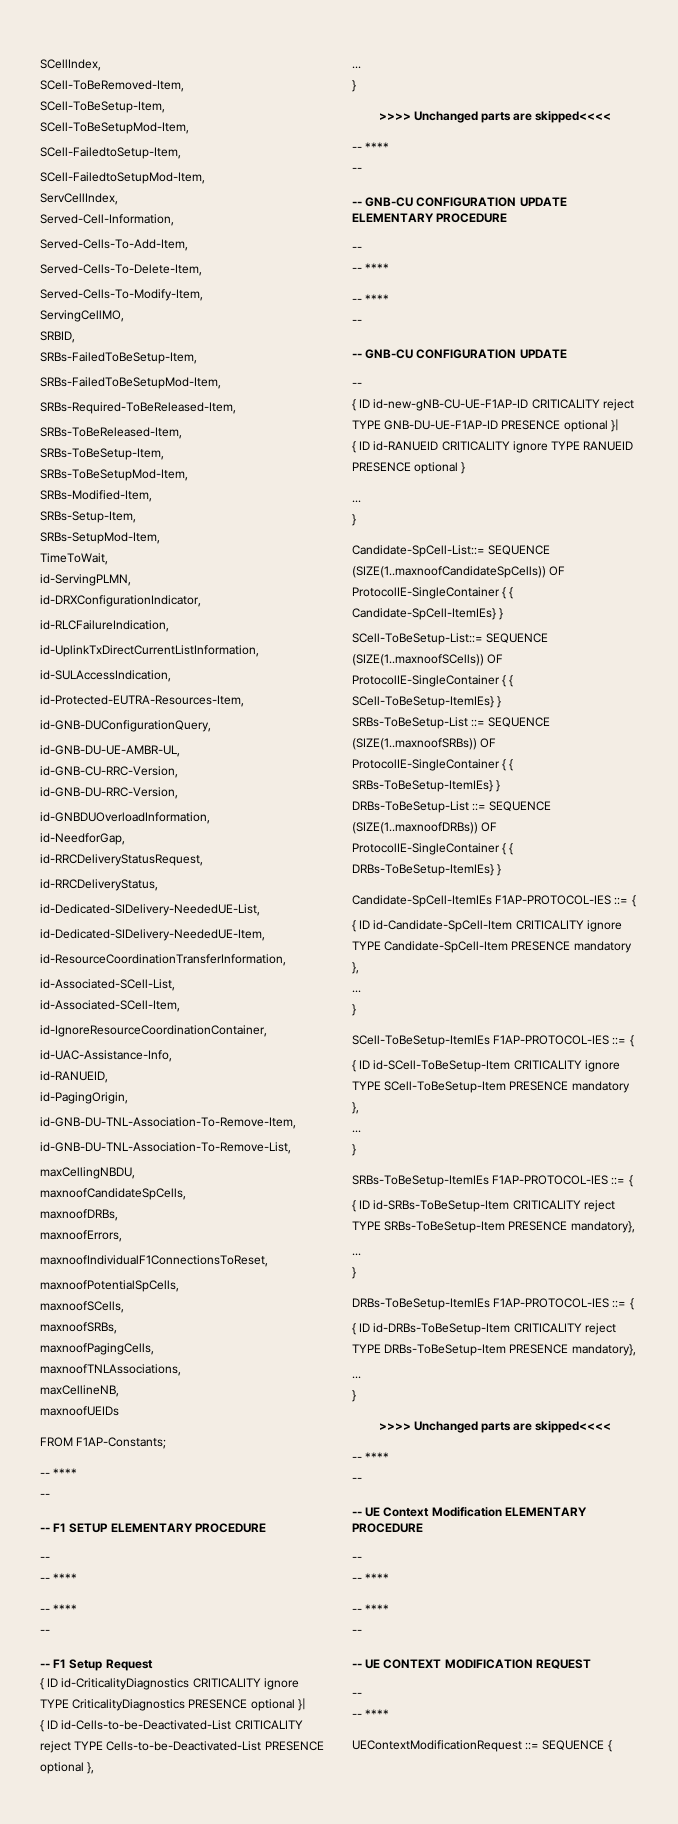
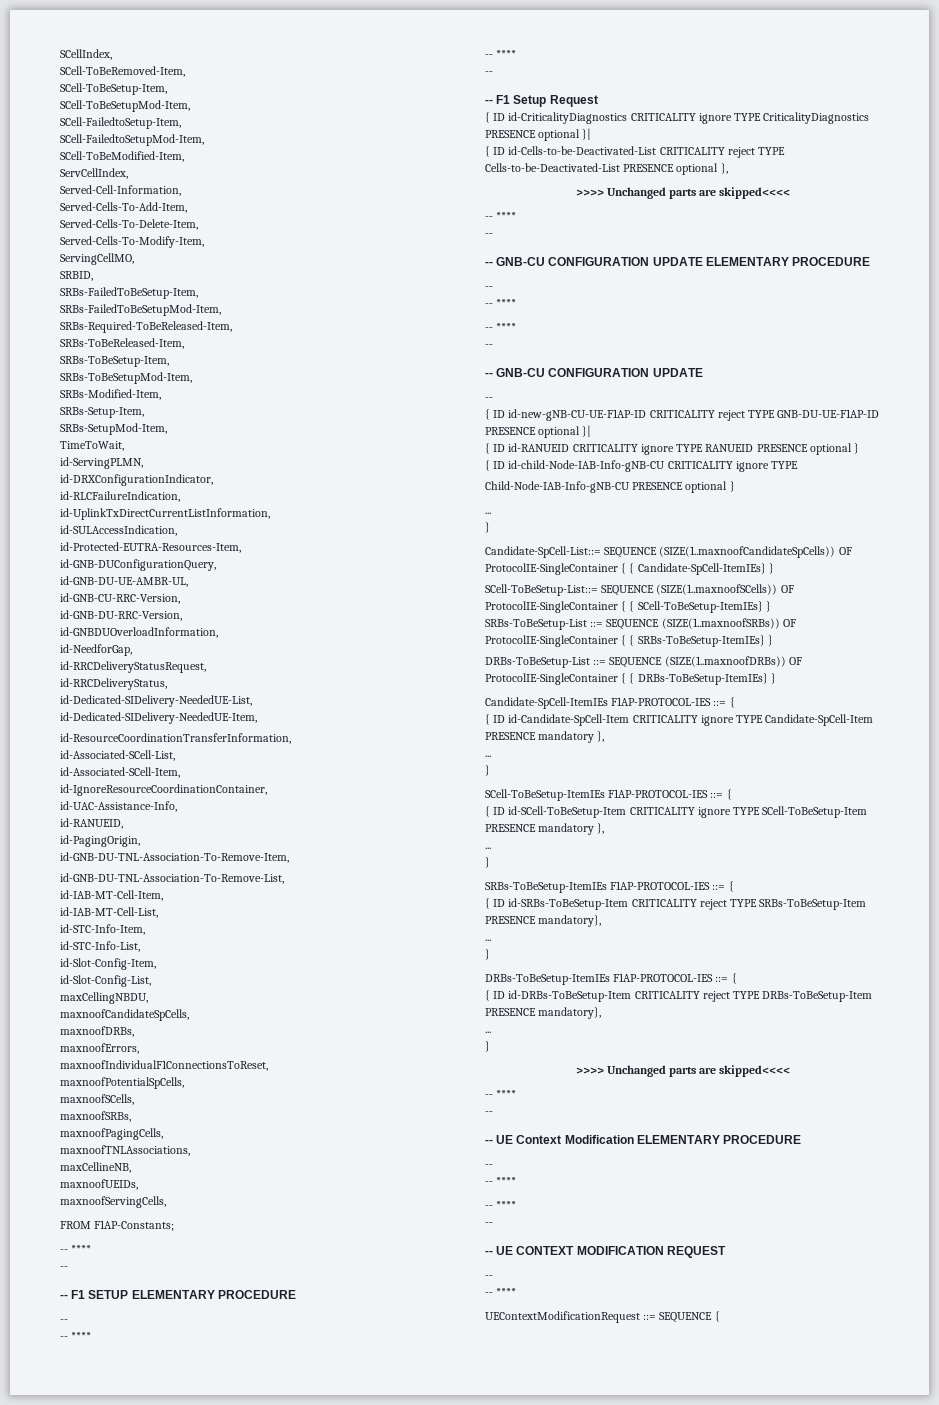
(205, 178) none -> [60,151,184,162] // SCell-ToBeModified-Item,
(291, 1148) none -> [60,890,163,901] [60,907,158,918] [60,924,145,935] [60,941,140,952] [60,958,156,970] [60,975,151,987] // id-IAB-MT-Cell-Item, // id-IAB-MT-Cell-List, // id-STC-Info-Item, // id-STC-Info-List, // id-Slot-Config-Item, // id-Slot-Config-List,
[40,1406,119,1416] maxnoofUEIDs -> [60,1179,138,1190] [60,1196,166,1208] maxnoofUEIDs, // maxnoofServingCells,
[352,66,361,69] [352,80,356,92] // ... // } -> (728, 168) none
(466, 468) none -> [485,460,799,472] [485,481,735,493] // { ID id-child-Node-IAB-Info-gNB-CU CRITICALITY ignore TYPE // Child-Node-IAB-Info-gNB-CU PRESENCE optional }

